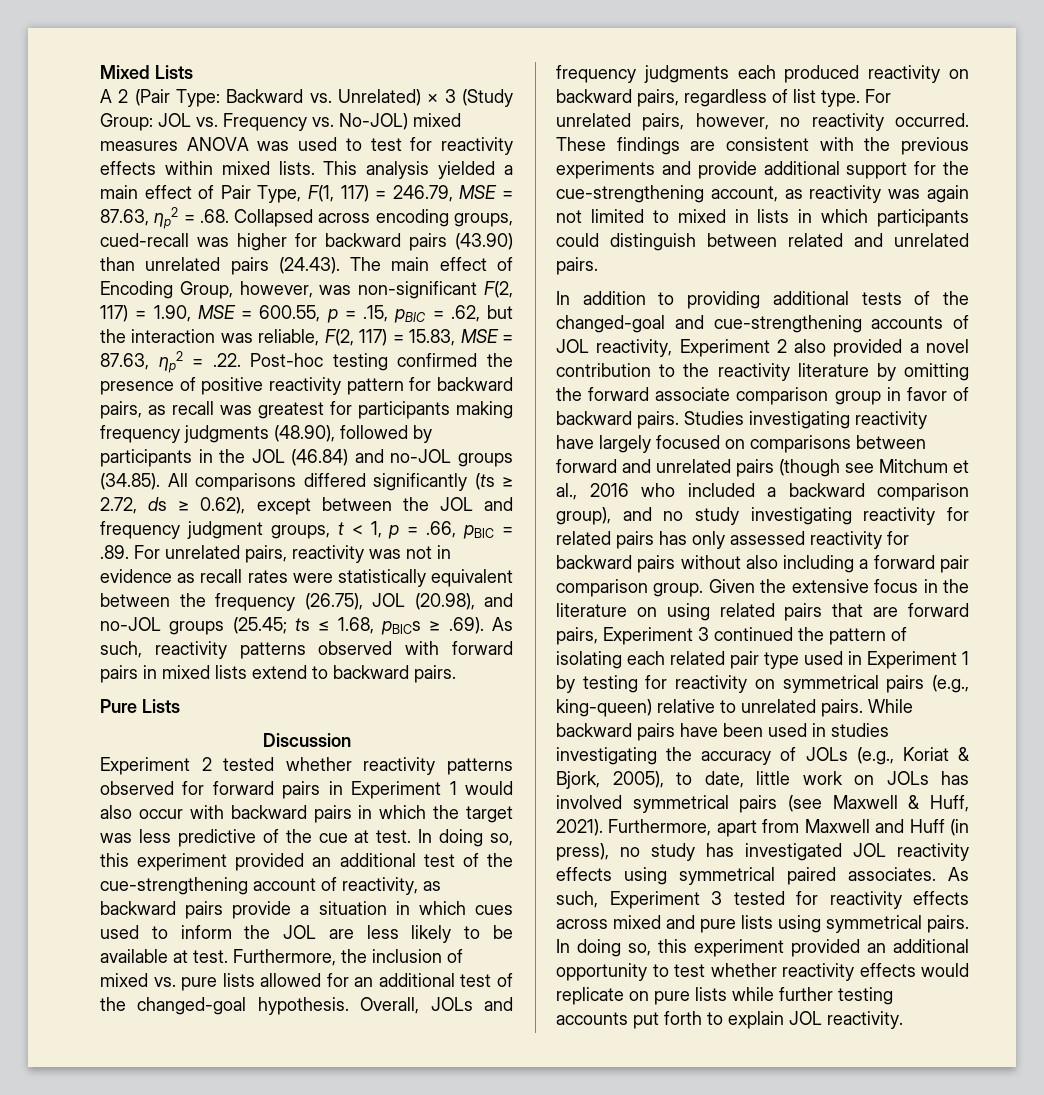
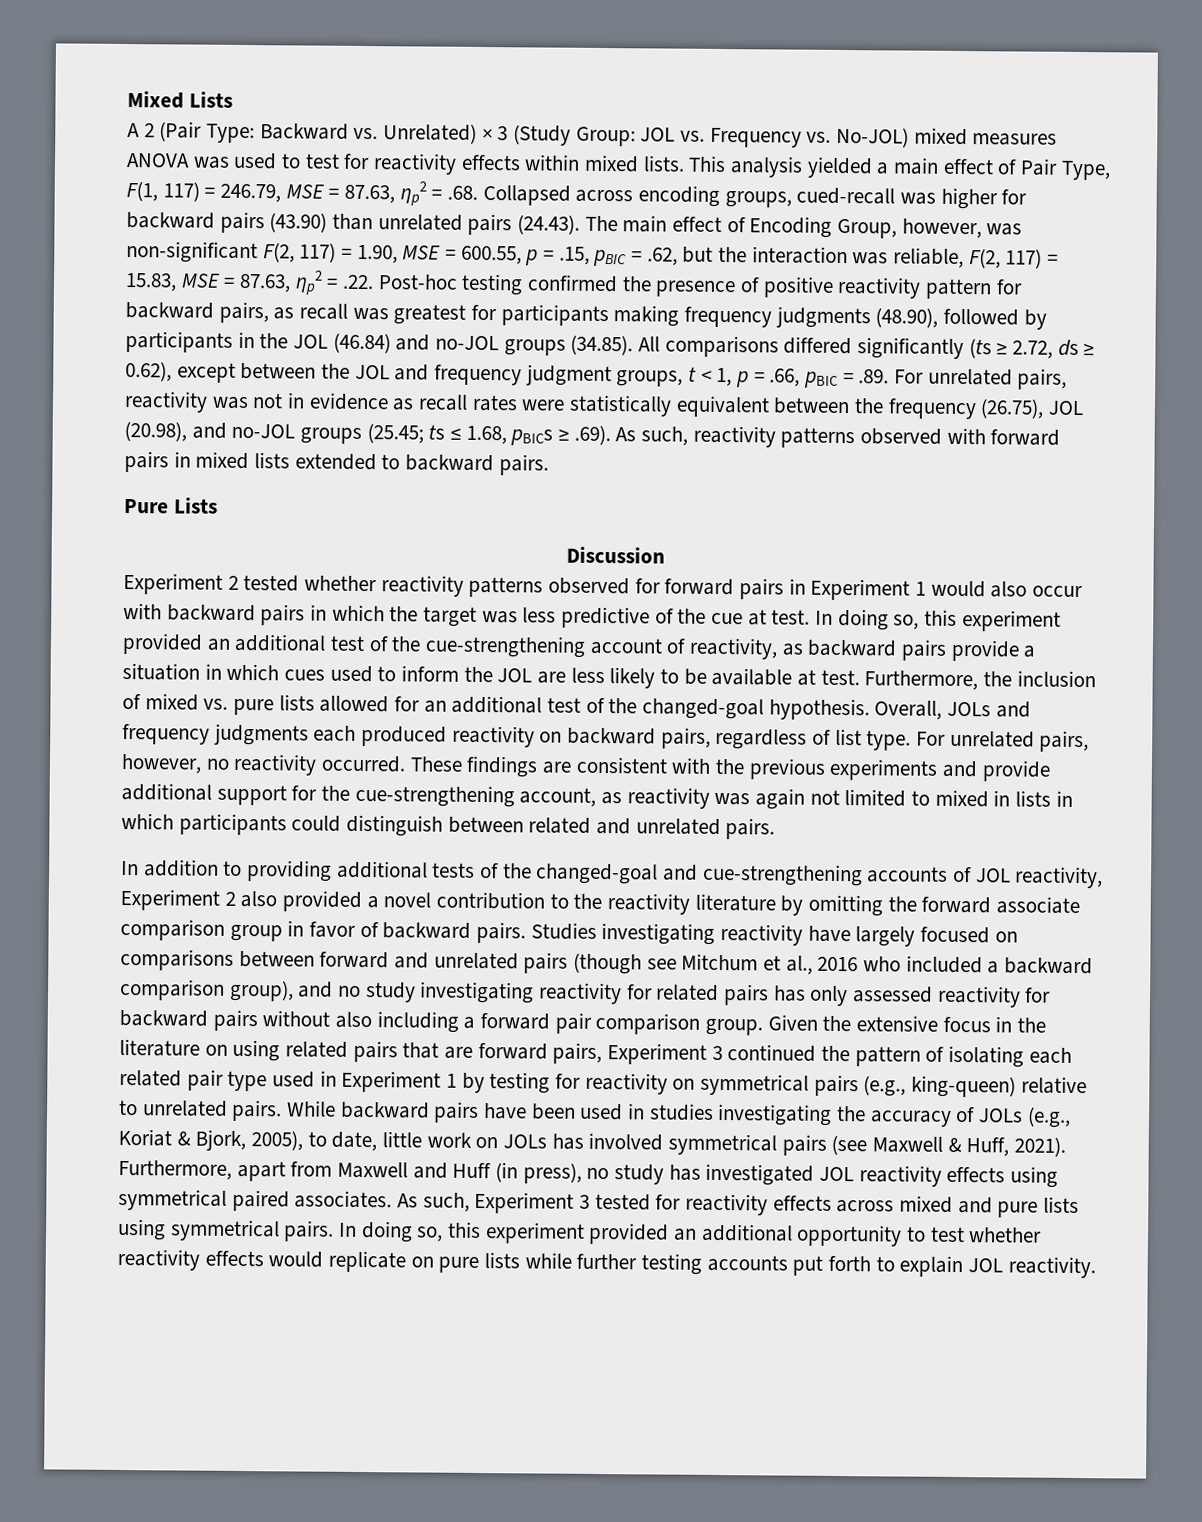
[252,665,307,679] extend -> [294,453,377,471] extended

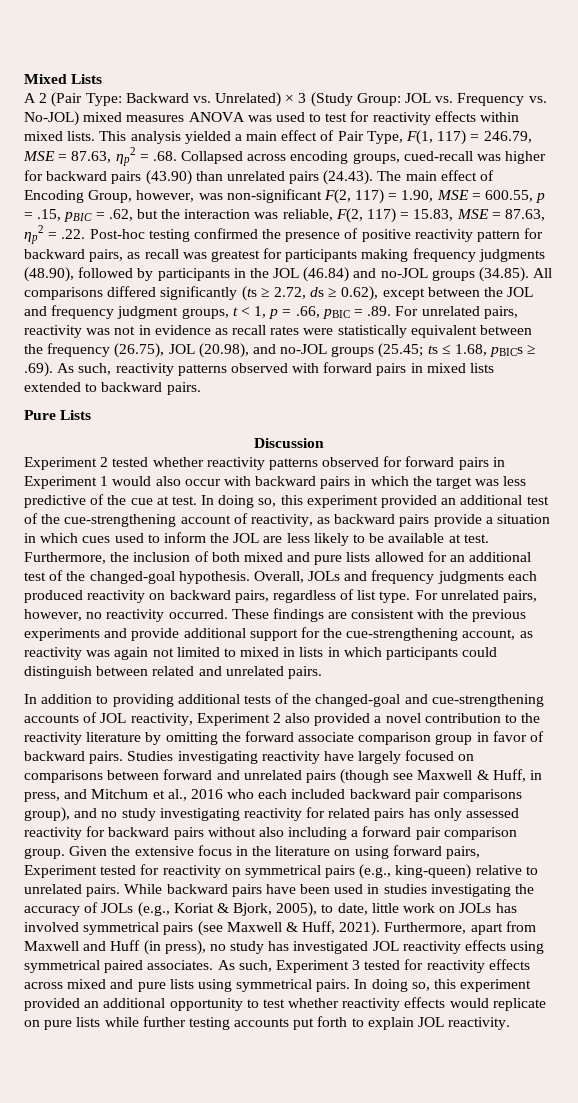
[144,693,229,711] mixed vs. -> [211,552,311,562] both mixed and
(677, 964) none -> [417,769,543,782] [24,789,88,802] Maxwell & Huff, in press, and
[905,955,1094,975] [119,978,225,1001] included a backward comparison -> [258,789,523,802] each included backward pair comparisons
[285,1040,1072,1068] [119,1069,551,1094] related pairs that are forward pairs, Experiment 3 continued the pattern of isolating each related pair type used in Experiment 1 by testing -> [392,845,481,859] [24,865,137,878] forward pairs, Experiment tested

